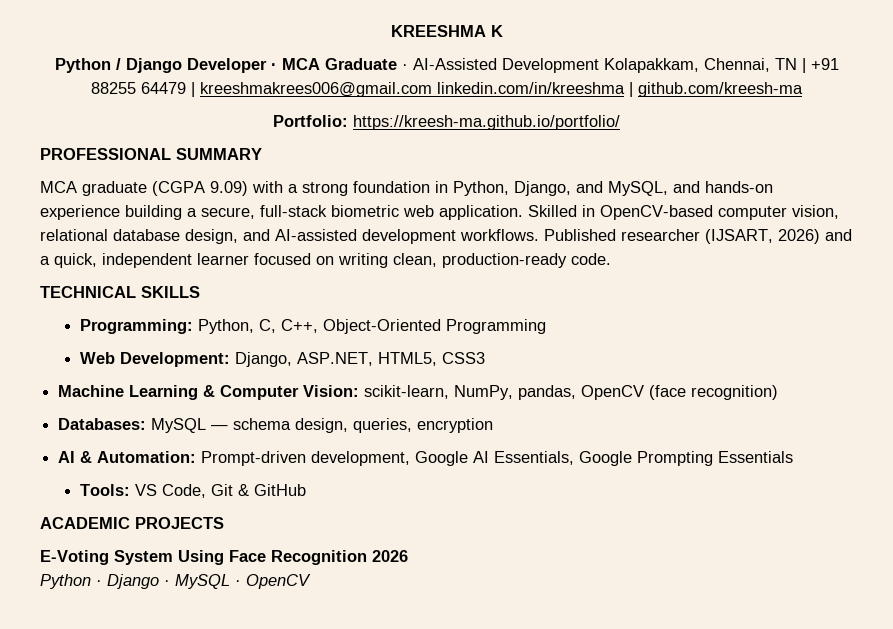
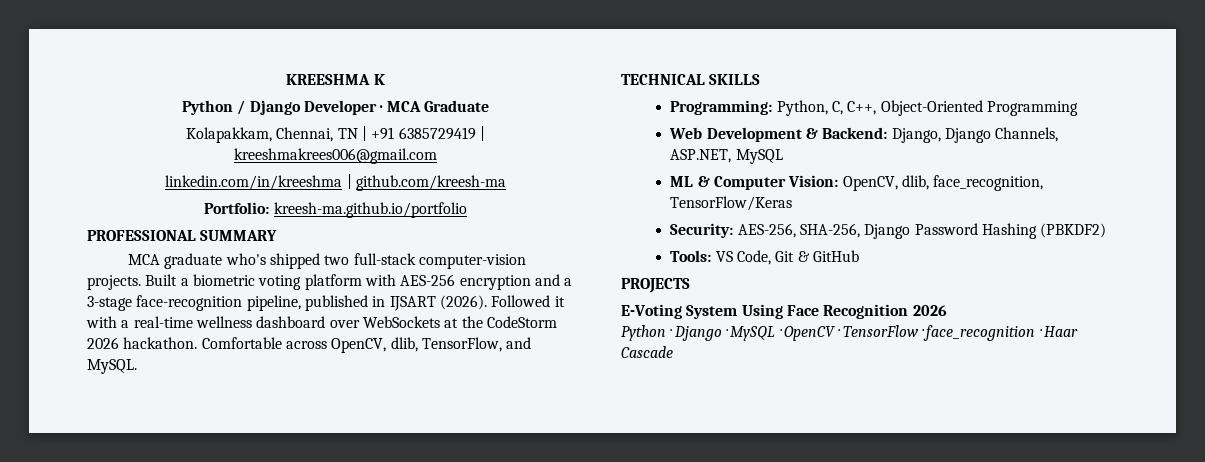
[401,58,599,73] · AI-Assisted Development -> (489, 106) //
[91,82,186,94] 88255 64479 -> [398,127,476,140] 6385729419
(432, 89) none -> (437, 156) //
[353,115,620,130] https://kreesh-ma.github.io/portfolio/ -> [273,202,467,218] kreesh-ma.github.io/portfolio
[152,181,773,196] [40,205,839,220] [40,229,852,244] [40,253,611,268] (CGPA 9.09) with a strong foundation in Python, Django, and MySQL, and hands-on experience building a secure, full-stack biometric web application. Skilled in OpenCV-based computer vision, relational database design, and AI-assisted development workflows. Published researcher (IJSART, 2026) and a quick, independent learner focused on writing clean, production-ready code. -> [225,253,526,269] [87,274,573,290] [87,295,565,311] [86,316,557,328] [87,337,532,353] [87,359,137,374] who's shipped two full-stack computer-vision projects. Built a biometric voting platform with AES-256 encryption and a 3-stage face-recognition pipeline, published in IJSART (2026). Followed it with a real-time wellness dashboard over WebSockets at the CodeStorm 2026 hackathon. Comfortable across OpenCV, dlib, TensorFlow, and MySQL.
[119,352,485,367] [58,385,779,400] [58,418,494,433] [58,451,794,466] Development: Django, ASP.NET, HTML5, CSS3 // Machine Learning & Computer Vision: scikit-learn, NumPy, pandas, OpenCV (face recognition) // Databases: MySQL — schema design, queries, encryption // AI & Automation: Prompt-driven development, Google AI Essentials, Google Prompting Essentials -> [706,127,1059,143] [670,149,783,164] [670,175,1044,191] [670,196,793,211] [670,223,1107,239] Development & Backend: Django, Django Channels, ASP.NET, MySQL // ML & Computer Vision: OpenCV, dlib, face_recognition, TensorFlow/Keras // Security: AES-256, SHA-256, Django Password Hashing (PBKDF2)
[40,517,130,529] ACADEMIC -> (859, 256) none
(311, 581) none -> [838,325,1078,341] [621,346,673,358] · TensorFlow · face_recognition · Haar Cascade

